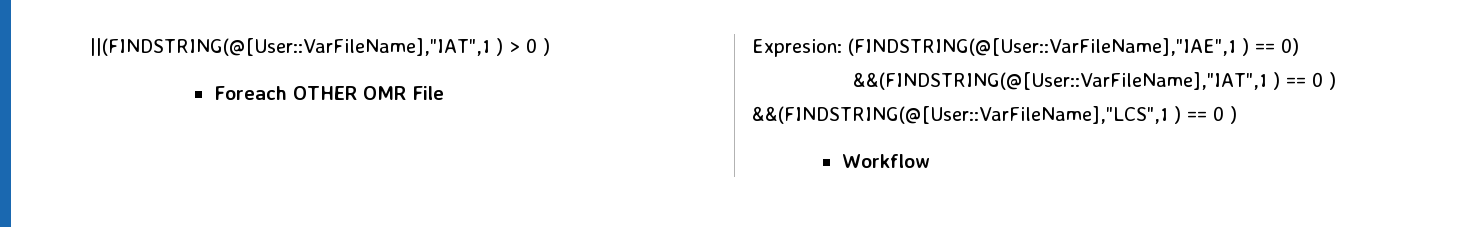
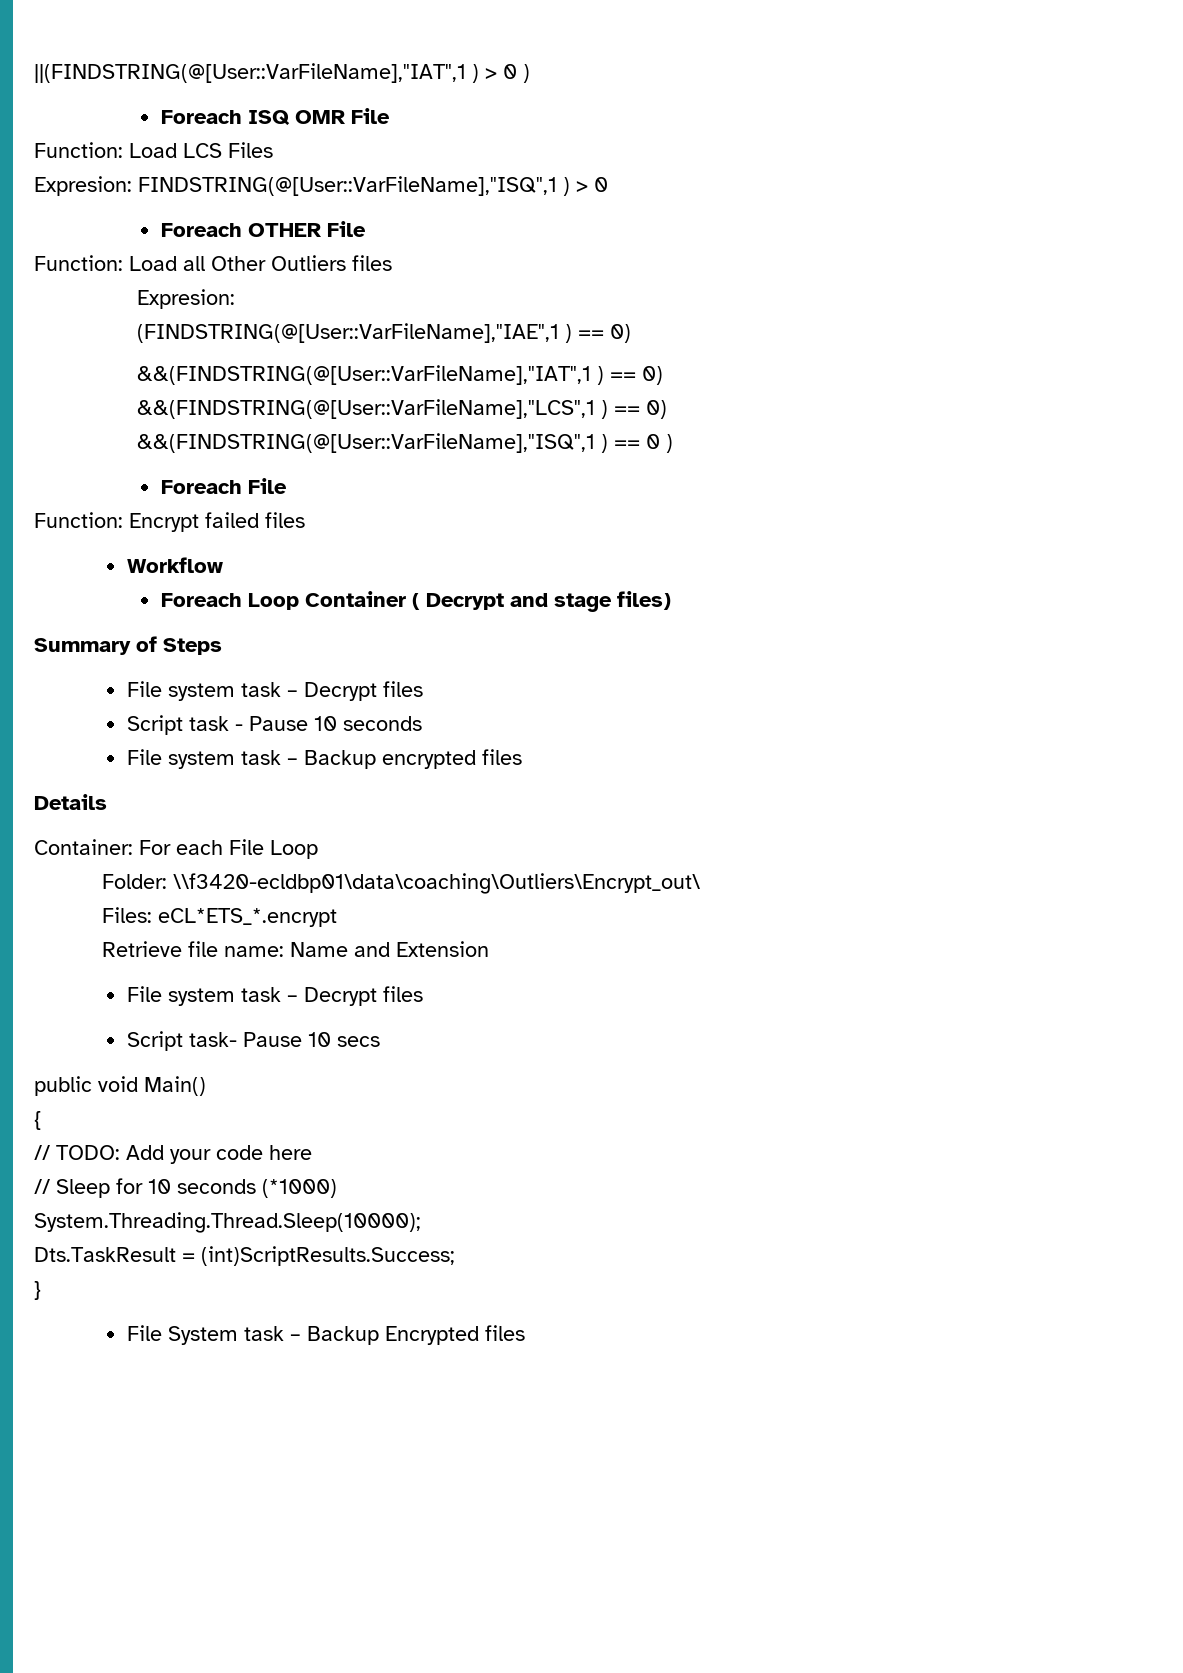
[292,86,357,100] OTHER -> [247,110,290,126] ISQ
[752,39,842,57] Expresion: -> [34,142,273,158] [34,176,608,196] [160,221,366,237] [34,255,392,271] [136,289,235,309] Function: Load LCS Files // Expresion: FINDSTRING(@[User::VarFileName],"ISQ",1 ) > 0 // Foreach OTHER File // Function: Load all Other Outliers files // Expresion: //
[1312,72,1337,90] [752,106,1237,124] [841,154,930,168] 0 ) // &&(FINDSTRING(@[User::VarFileName],"LCS",1 ) == 0 ) // Workflow -> [641,366,663,385] [136,399,667,419] [136,433,673,453] [160,478,287,494] [34,512,305,532] [126,557,223,573] [160,591,671,612] [34,636,222,655] [126,681,423,701] [126,715,422,735] [126,749,522,769] [34,794,107,810] [34,839,318,859] [102,873,701,894] [102,907,338,927] [102,941,490,957] [126,986,423,1006] [126,1031,380,1051] [34,1076,206,1096] [34,1111,41,1130] [34,1145,312,1164] [34,1178,337,1198] [34,1212,421,1233] [34,1246,455,1266] [34,1281,41,1300] [126,1325,525,1345] 0) &&(FINDSTRING(@[User::VarFileName],"LCS",1 ) == 0) &&(FINDSTRING(@[User::VarFileName],"ISQ",1 ) == 0 ) // Foreach File // Function: Encrypt failed files // Workflow // Foreach Loop Container ( Decrypt and stage files) // Summary of Steps // File system task – Decrypt files // Script task - Pause 10 seconds // File system task – Backup encrypted files // Details // Container: For each File Loop // Folder: \\f3420-ecldbp01\data\coaching\Outliers\Encrypt_out\ // Files: eCL*ETS_*.encrypt // Retrieve file name: Name and Extension // File system task – Decrypt files // Script task- Pause 10 secs // public void Main() // { // // TODO: Add your code here // // Sleep for 10 seconds (*1000) // System.Threading.Thread.Sleep(10000); // Dts.TaskResult = (int)ScriptResults.Success; // } // File System task – Backup Encrypted files

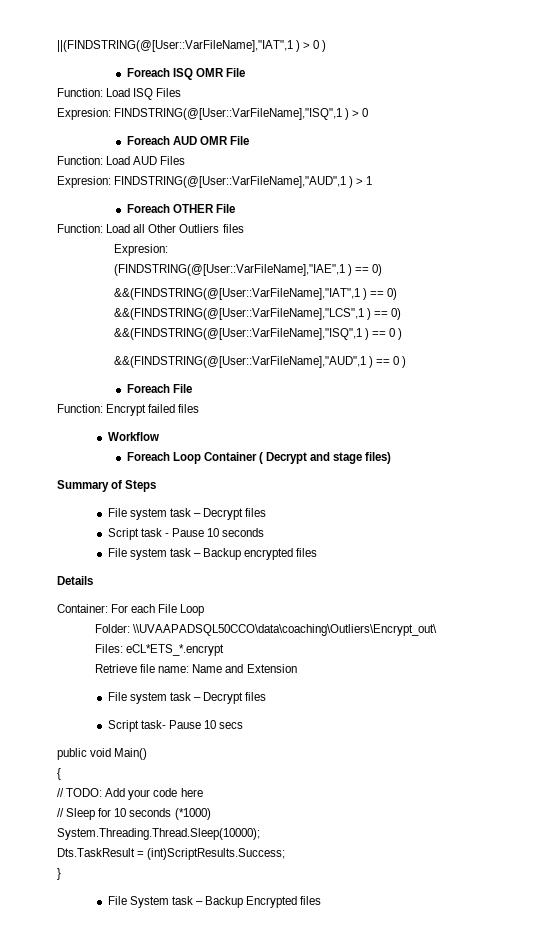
[183,143,222,158] LCS -> [133,88,154,100] ISQ
(608, 184) none -> [126,136,250,145] [57,156,186,165] [57,176,373,188] // Foreach AUD OMR File // Function: Load AUD Files // Expresion: FINDSTRING(@[User::VarFileName],"AUD",1 ) > 1
(673, 443) none -> [114,356,407,368] // &&(FINDSTRING(@[User::VarFileName],"AUD",1 ) == 0 )
[173,873,701,894] \\f3420-ecldbp01\data\coaching\Outliers\Encrypt_out\ -> [133,624,438,636] \\UVAAPADSQL50CCO\data\coaching\Outliers\Encrypt_out\

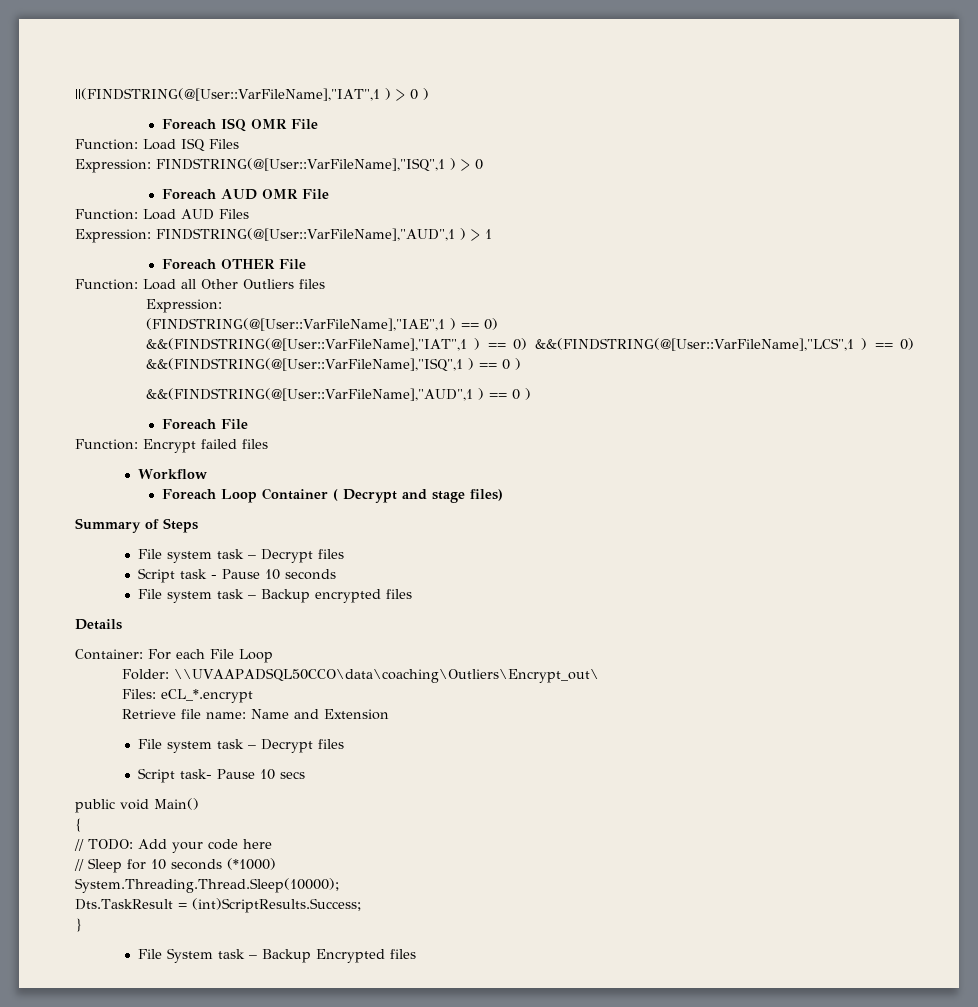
[57,108,111,120] Expresion: -> [75,159,151,173] Expression:
[57,176,111,188] Expresion: -> [75,229,151,243] Expression:
[114,244,169,256] Expresion: -> [145,299,222,313] Expression:
[126,644,225,656] eCL*ETS_*.encrypt -> [161,689,254,703] eCL_*.encrypt

